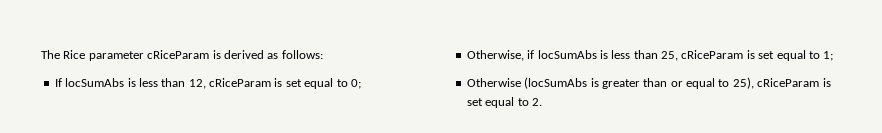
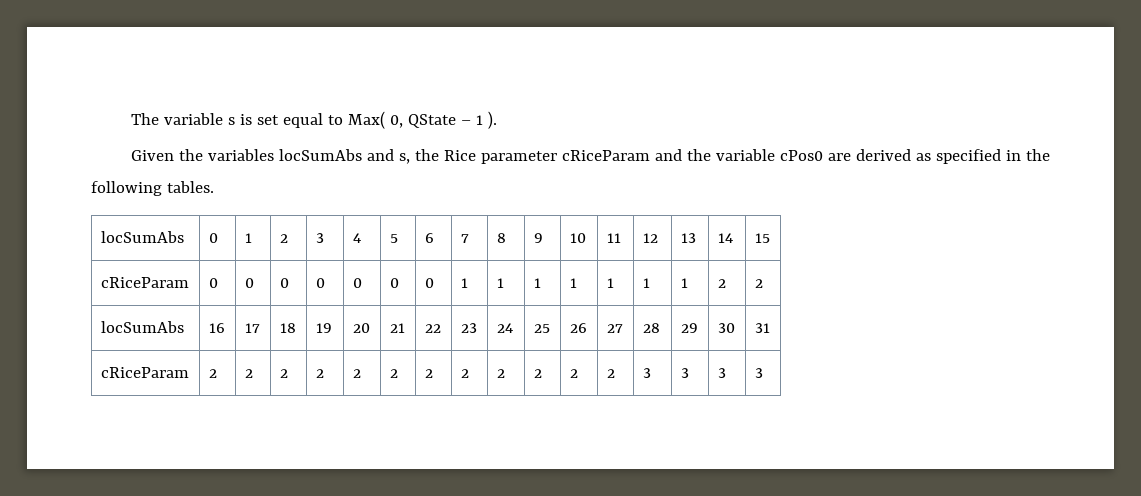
[63,50,323,61] [54,78,361,89] [466,50,834,61] [466,77,831,89] [466,97,542,108] Rice parameter cRiceParam is derived as follows: // If locSumAbs is less than 12, cRiceParam is set equal to 0; // Otherwise, if locSumAbs is less than 25, cRiceParam is set equal to 1; // Otherwise (locSumAbs is greater than or equal to 25), cRiceParam is set equal to 2. -> [164,111,498,129] [131,149,1051,164] [91,181,214,196] [100,231,184,243] [208,233,218,243] [244,233,252,243] [279,234,288,243] [315,233,324,243] [352,233,361,243] [389,234,398,243] [424,233,434,243] [460,234,469,243] [496,233,506,243] [533,233,543,243] [569,233,586,243] [606,233,621,243] [642,233,658,243] [680,233,696,243] [717,233,733,243] [754,233,770,243] [100,277,189,288] [208,278,218,288] [244,278,254,288] [279,278,289,288] [315,278,325,288] [352,278,362,288] [389,278,399,288] [424,278,434,288] [460,278,468,288] [496,278,504,288] [533,278,541,288] [569,278,577,288] [606,278,614,288] [642,278,650,288] [680,278,688,288] [717,279,726,288] [754,279,763,288] [100,321,184,333] [208,323,225,333] [244,323,260,333] [279,323,296,333] [315,323,332,333] [352,323,370,333] [389,323,405,333] [424,324,441,333] [460,323,477,333] [496,323,513,333] [533,324,550,333] [569,323,587,333] [606,324,623,333] [642,323,660,333] [680,323,698,333] [717,323,735,333] [754,323,770,333] [100,367,189,378] [208,369,217,378] [244,369,253,378] [279,369,288,378] [315,369,324,378] [352,369,361,378] [389,369,398,378] [424,369,433,378] [460,369,469,378] [496,369,505,378] [533,369,542,378] [569,369,578,378] [606,369,615,378] [642,368,651,378] [680,368,689,378] [717,368,726,378] [754,368,763,378] variable s is set equal to Max( 0, QState – 1 ). // Given the variables locSumAbs and s, the Rice parameter cRiceParam and the variable cPos0 are derived as specified in the following tables. // locSumAbs | 0 | 1 | 2 | 3 | 4 | 5 | 6 | 7 | 8 | 9 | 10 | 11 | 12 | 13 | 14 | 15 // cRiceParam | 0 | 0 | 0 | 0 | 0 | 0 | 0 | 1 | 1 | 1 | 1 | 1 | 1 | 1 | 2 | 2 // locSumAbs | 16 | 17 | 18 | 19 | 20 | 21 | 22 | 23 | 24 | 25 | 26 | 27 | 28 | 29 | 30 | 31 // cRiceParam | 2 | 2 | 2 | 2 | 2 | 2 | 2 | 2 | 2 | 2 | 2 | 2 | 3 | 3 | 3 | 3

